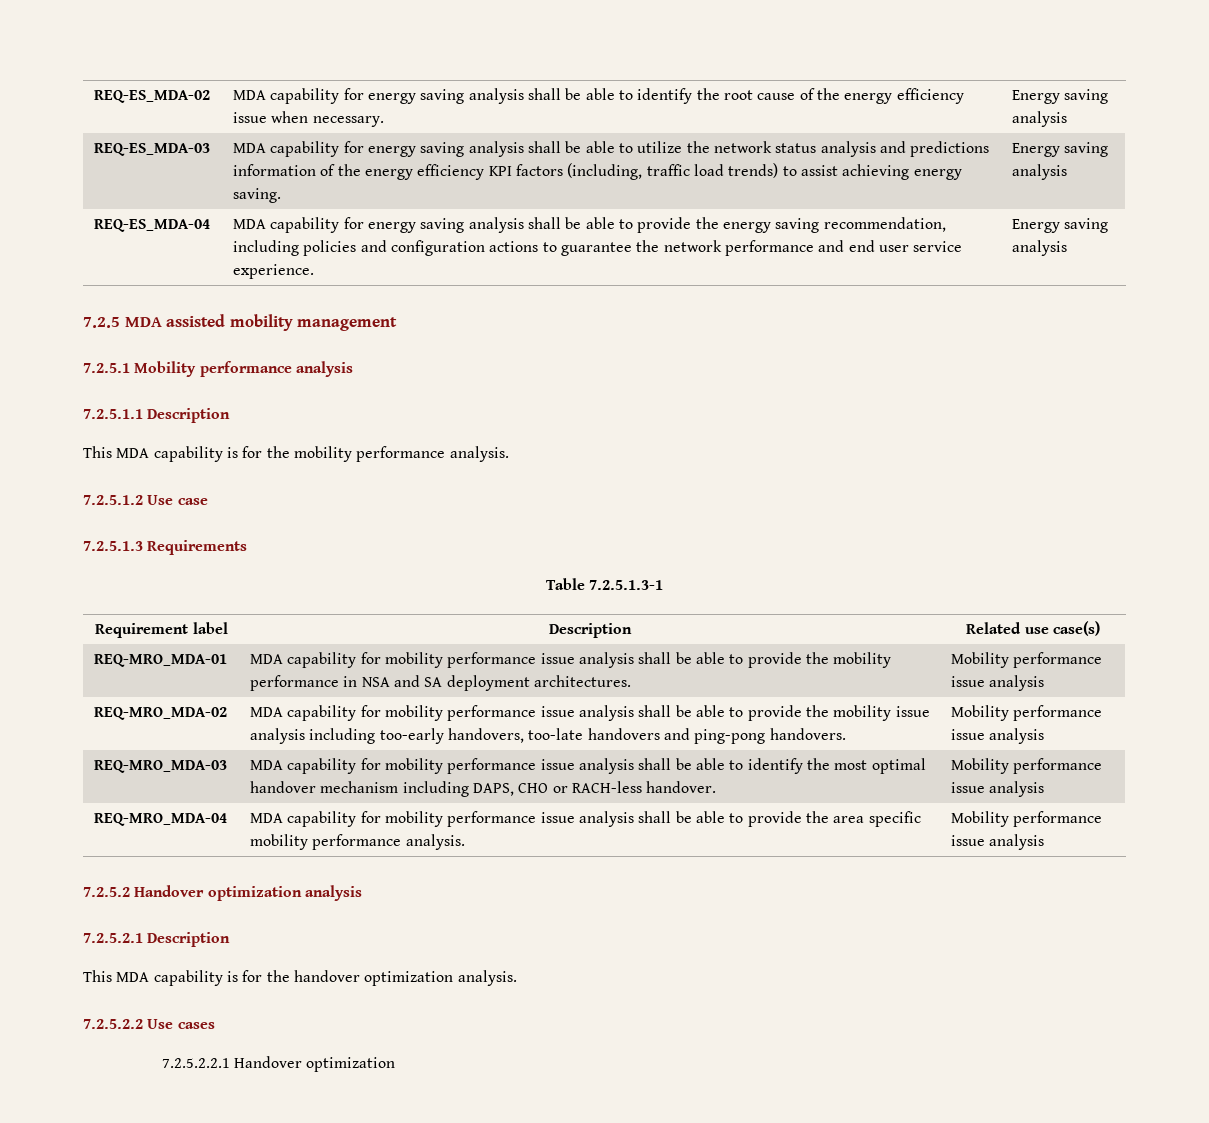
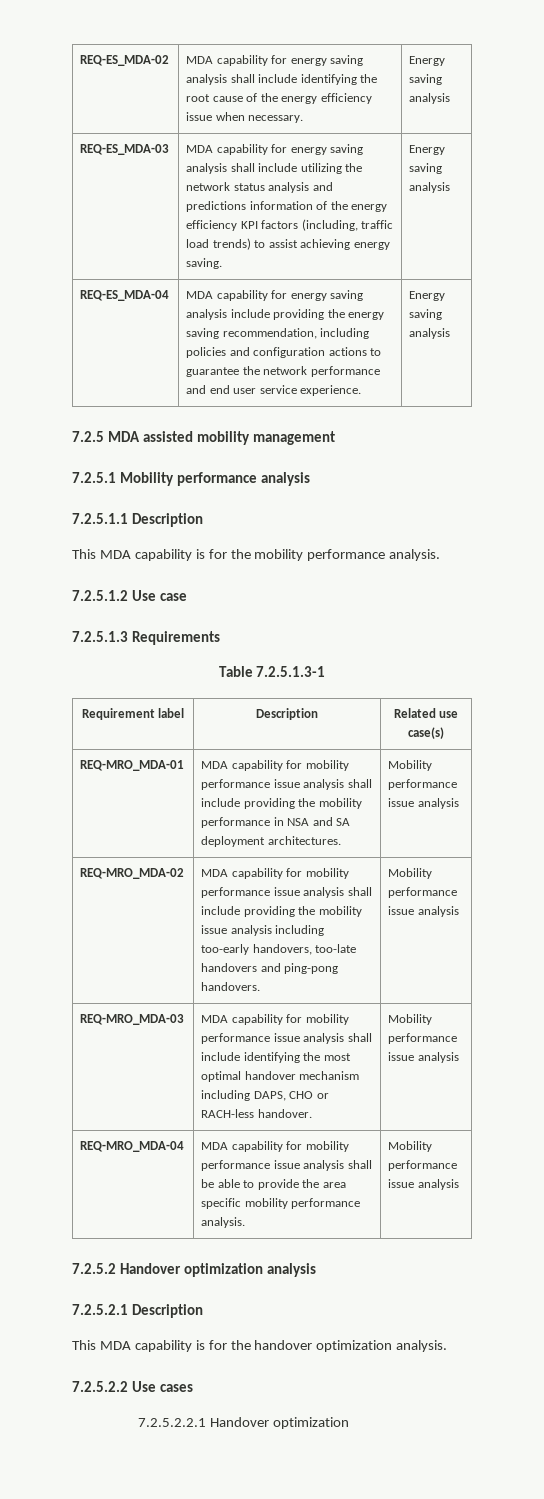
[565,88,693,104] be able to identify -> [258,74,357,85] include identifying
[565,141,683,153] be able to utilize -> [258,163,342,174] include utilizing
[528,217,692,233] shall be able to provide -> [230,309,325,320] include providing
[675,652,802,668] be able to provide -> [201,798,295,809] include providing
[675,705,802,721] be able to provide -> [201,906,295,917] include providing
[675,758,803,774] be able to identify -> [201,1052,300,1063] include identifying

